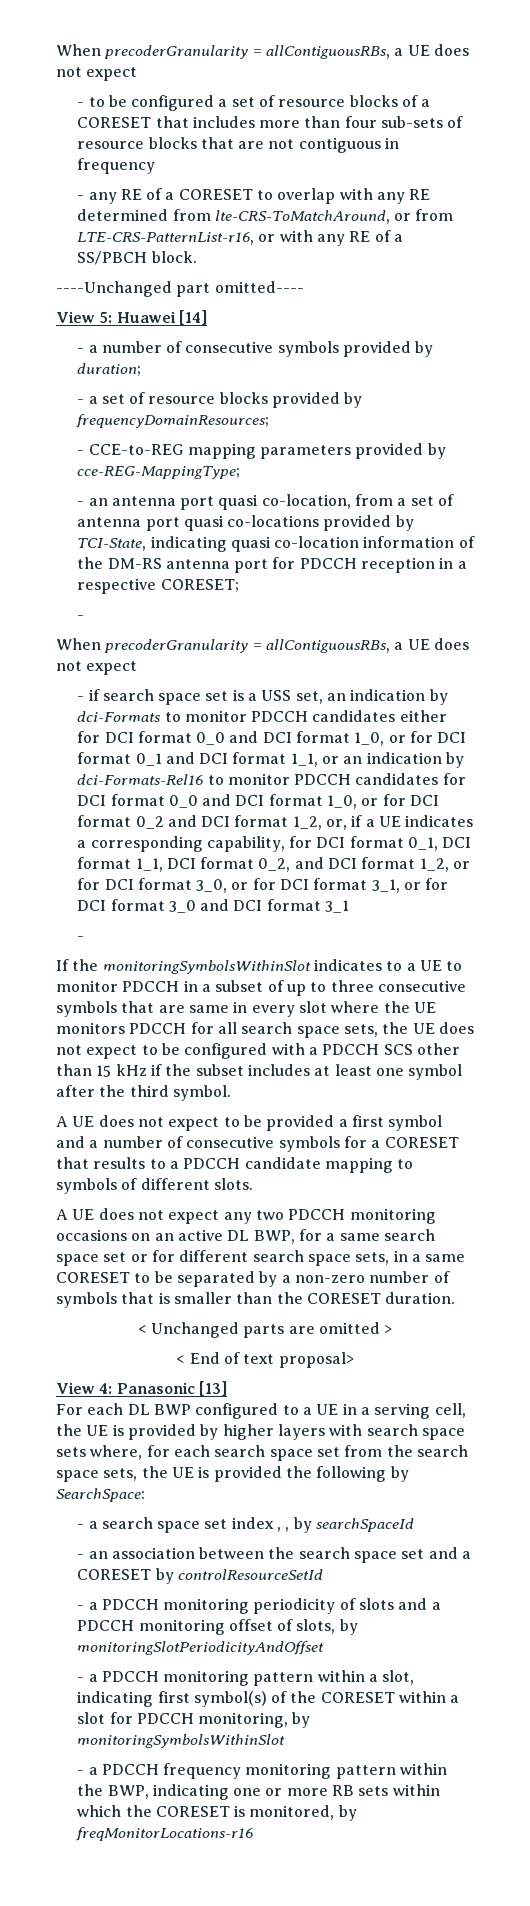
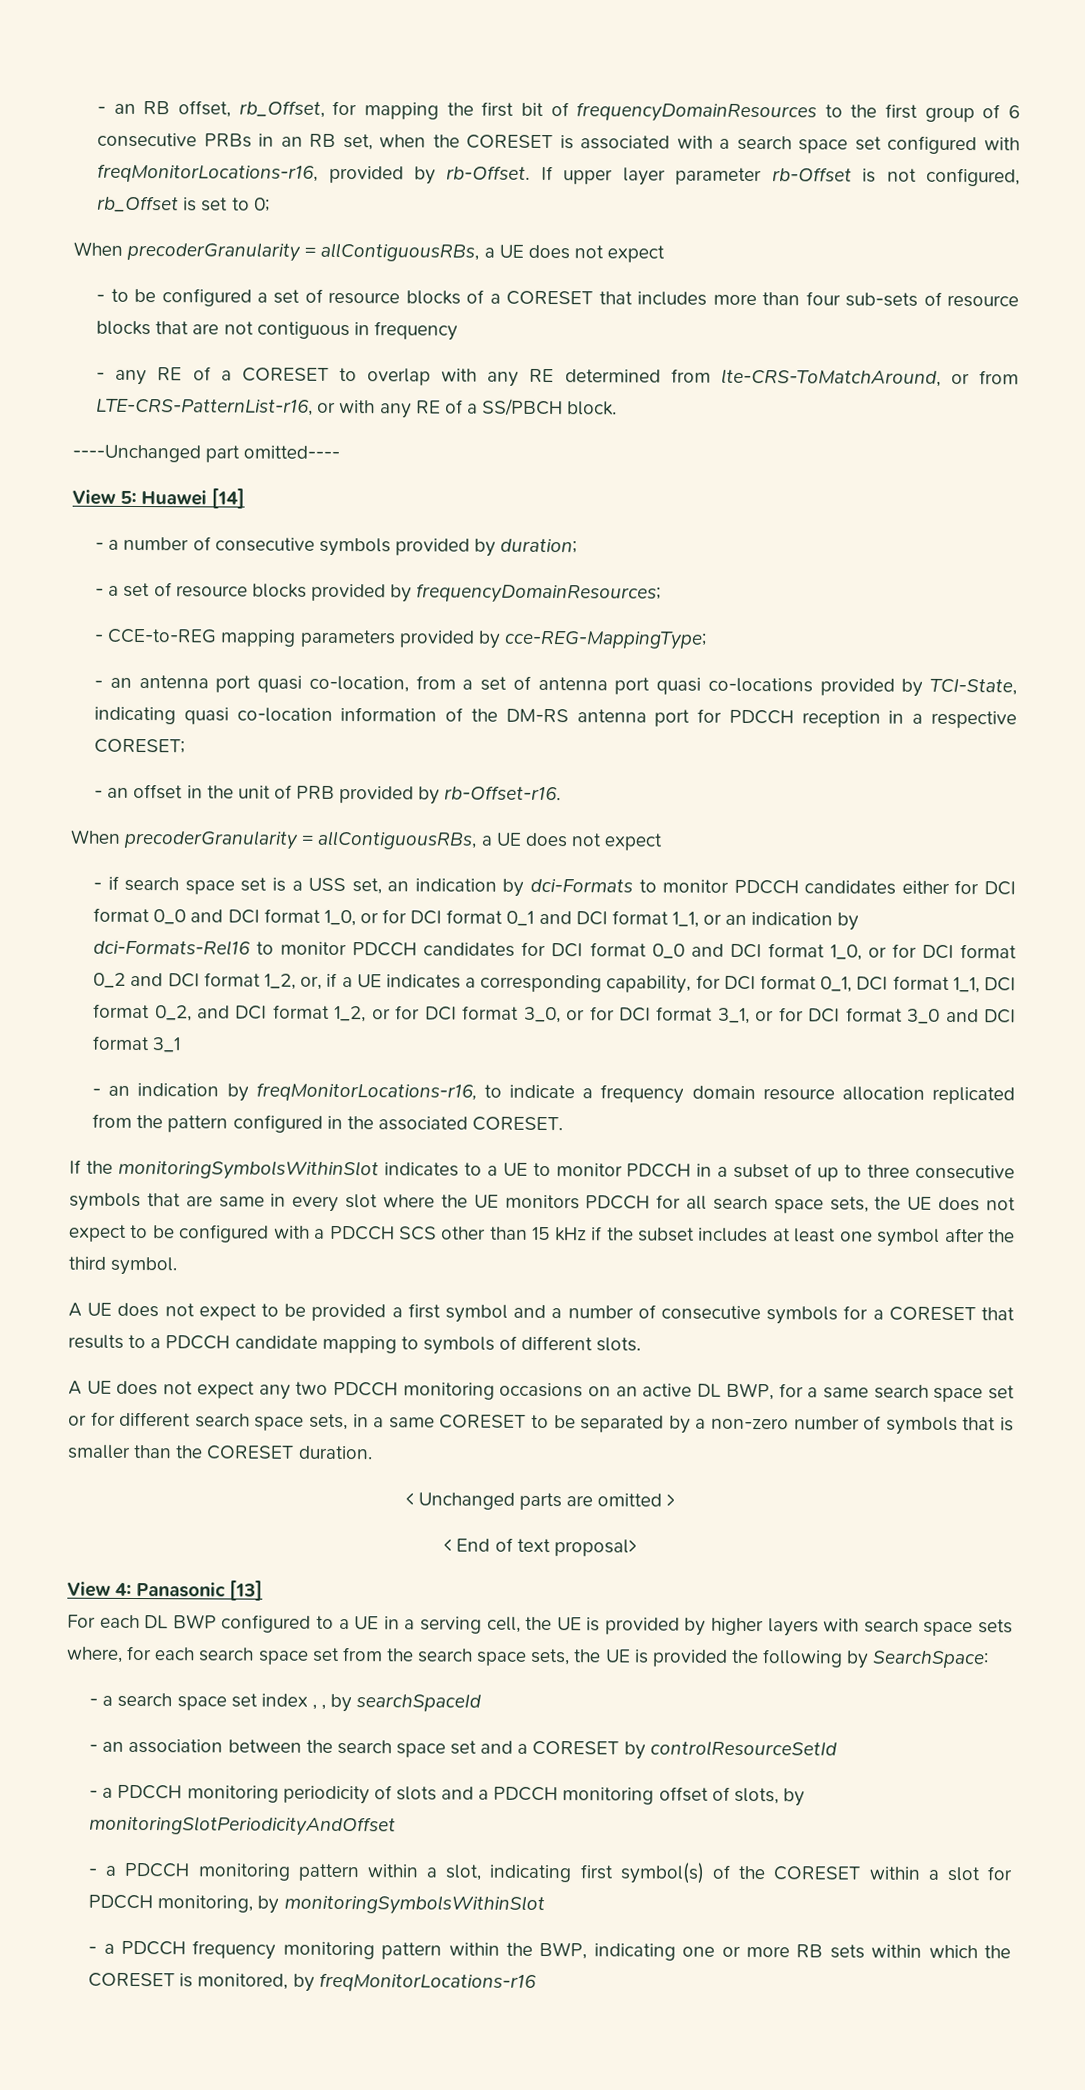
(56, 50) none -> [97,100,1021,123] [97,132,1021,155] [97,163,1020,187] [97,195,270,213] - an RB offset, rb_Offset, for mapping the first bit of frequencyDomainResources to the first group of 6 consecutive PRBs in an RB set, when the CORESET is associated with a search space set configured with freqMonitorLocations-r16, provided by rb-Offset. If upper layer parameter rb-Offset is not configured, rb_Offset is set to 0; //
(85, 617) none -> [107,783,562,805] an offset in the unit of PRB provided by rb-Offset-r16.
(85, 938) none -> [108,1082,1015,1105] [92,1113,564,1133] an indication by freqMonitorLocations-r16, to indicate a frequency domain resource allocation replicated from the pattern configured in the associated CORESET.

